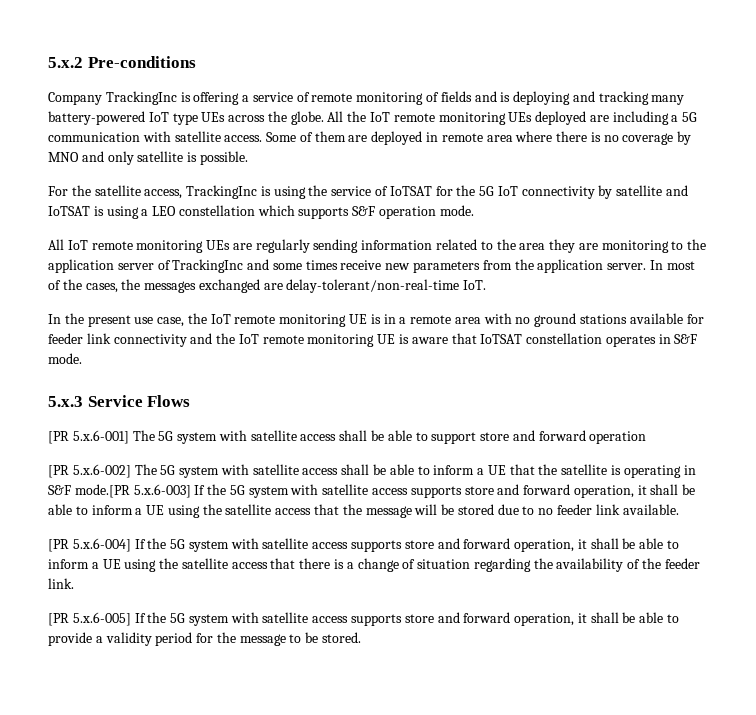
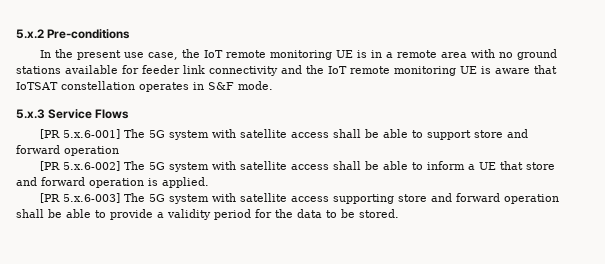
[48,91,685,105] [48,111,698,125] [48,131,692,145] [48,151,248,165] [48,185,689,199] [48,205,474,219] [48,239,707,253] [48,259,695,273] [48,279,487,293] // Company TrackingInc is offering a service of remote monitoring of fields and is deploying and tracking many battery-powered IoT type UEs across the globe. All the IoT remote monitoring UEs deployed are including a 5G communication with satellite access. Some of them are deployed in remote area where there is no coverage by MNO and only satellite is possible. // For the satellite access, TrackingInc is using the service of IoTSAT for the 5G IoT connectivity by satellite and IoTSAT is using a LEO constellation which supports S&F operation mode. // All IoT remote monitoring UEs are regularly sending information related to the area they are monitoring to the application server of TrackingInc and some times receive new parameters from the application server. In most of the cases, the messages exchanged are delay-tolerant/non-real-time IoT. -> (131, 34) none
[538,464,696,478] [48,484,696,498] [48,504,679,518] [48,538,680,552] [48,558,700,572] [48,578,74,589] [48,612,587,626] the satellite is operating in S&F mode.[PR 5.x.6-003] If the 5G system with satellite access supports store and forward operation, it shall be able to inform a UE using the satellite access that the message will be stored due to no feeder link available. // [PR 5.x.6-004] If the 5G system with satellite access supports store and forward operation, it shall be able to inform a UE using the satellite access that there is a change of situation regarding the availability of the feeder link. // [PR 5.x.6-005] If the 5G system with satellite access supports store and forward operation, it -> [525,162,555,170] [16,177,209,188] [39,193,559,204] store and forward operation is applied. // [PR 5.x.6-003] The 5G system with satellite access supporting store and forward operation
[239,634,286,646] message -> [297,209,322,218] data

